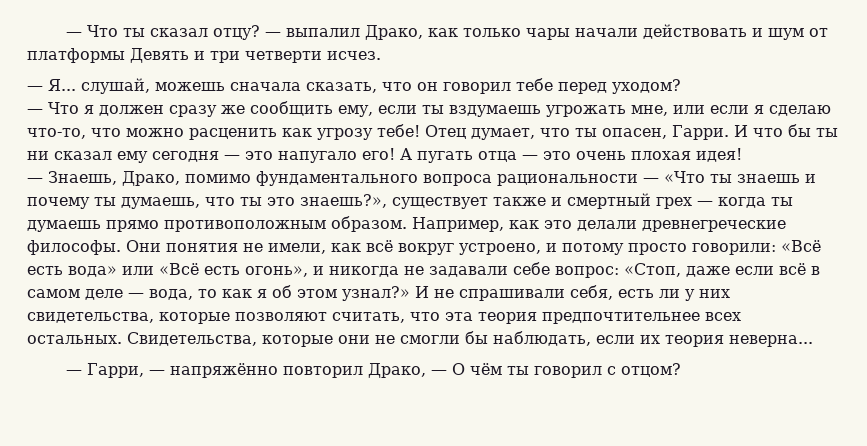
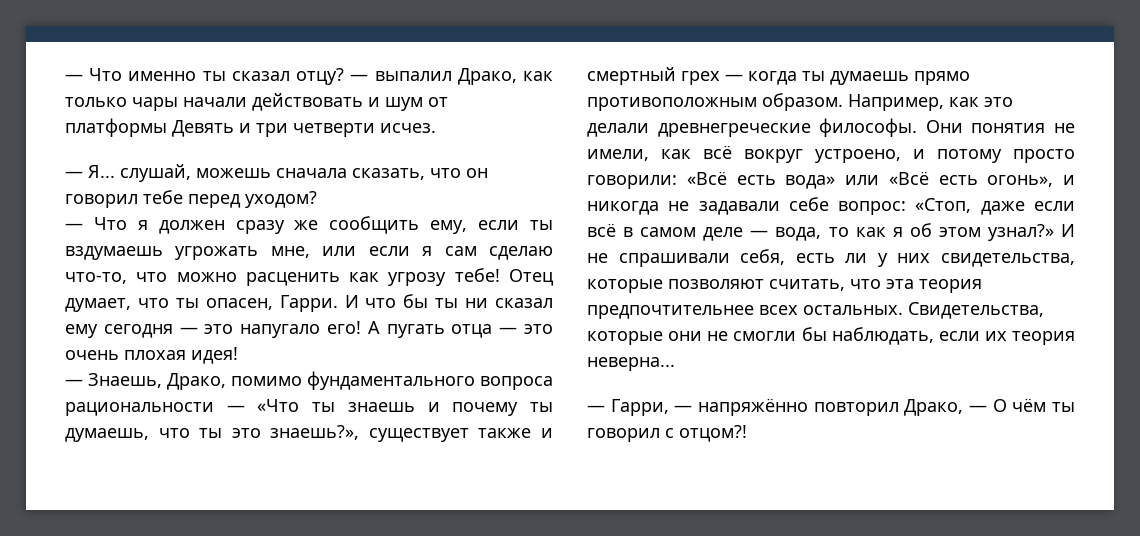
[65,25,118,37] — Что -> [65,68,197,81] — Что именно
(764, 109) none -> [444,246,477,256] сам
[620,363,681,377] отцом? -> [679,425,747,442] отцом?!

